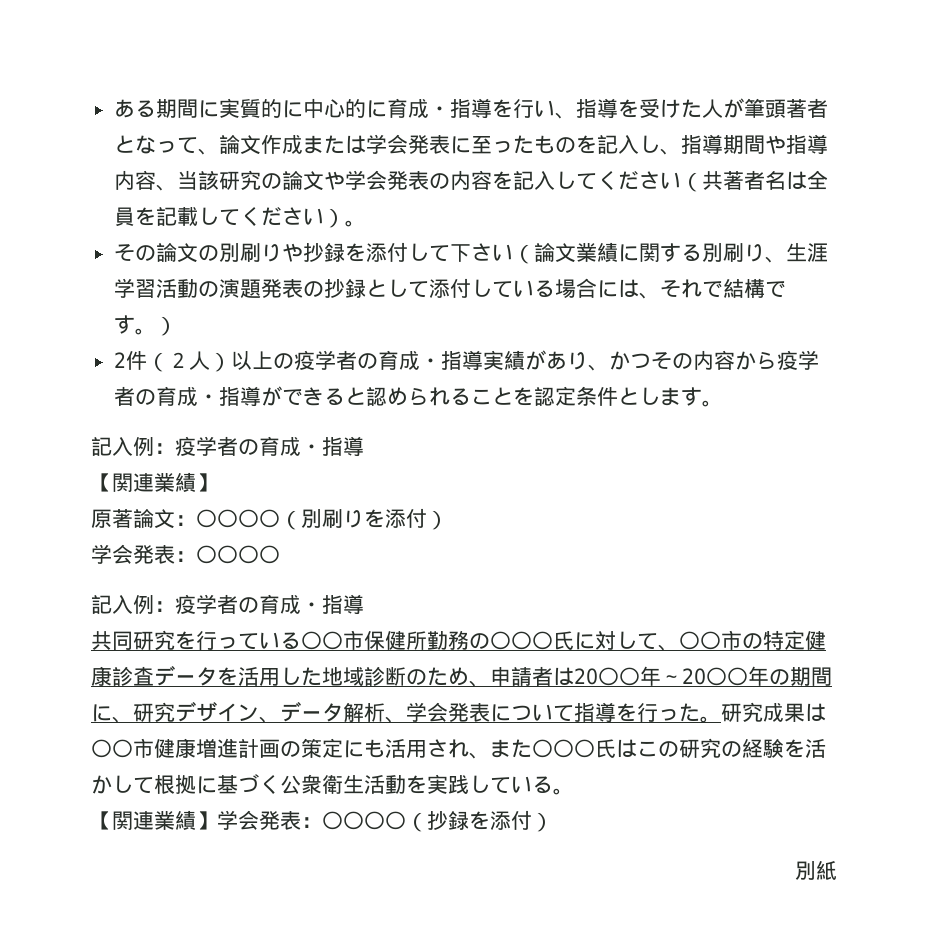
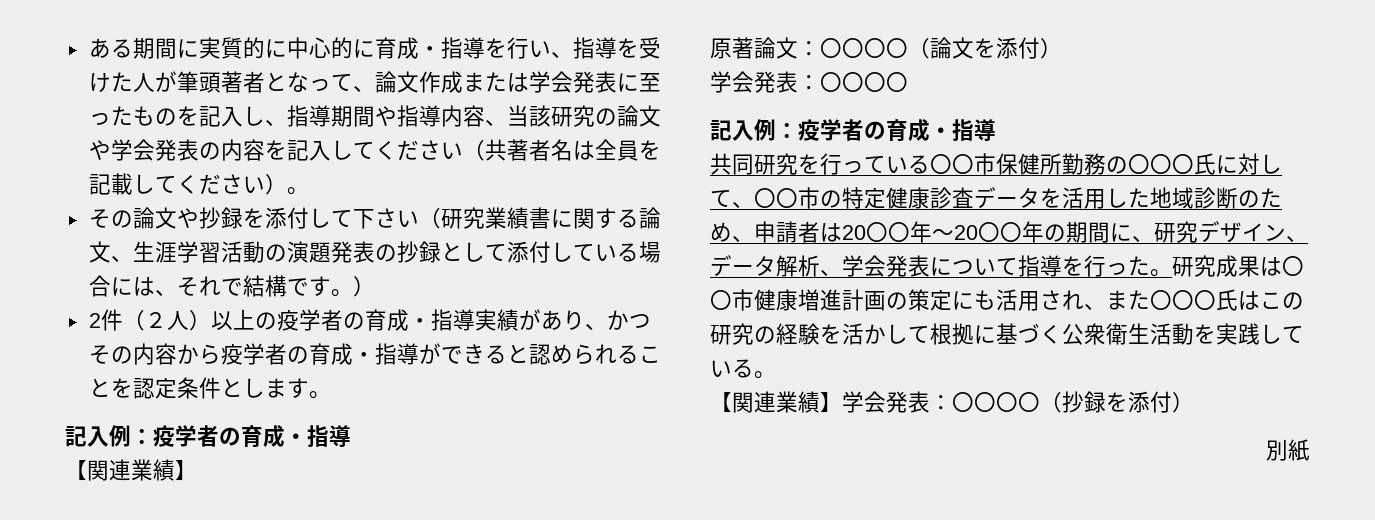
[197,243,282,262] の別刷り -> (177, 218) none
[533,242,618,263] 論文業績 -> [440,207,551,229] 研究業績書
[701,243,765,262] 別刷り -> [638,207,661,229] [88,241,111,263] 論文
[301,509,364,528] 別刷り -> [930,37,974,59] 論文

